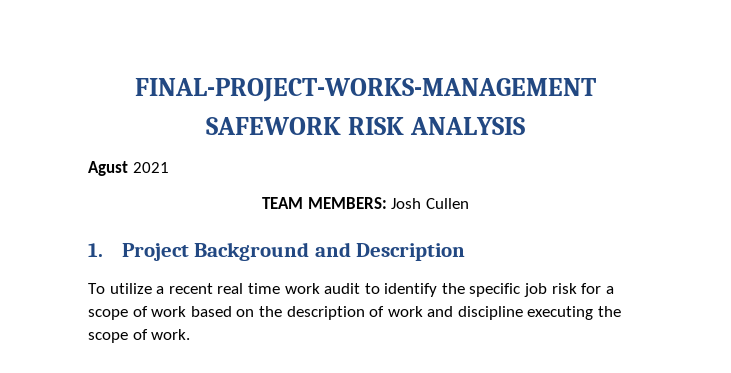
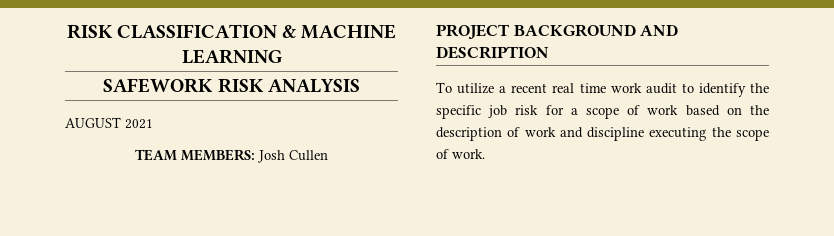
[135,78,596,102] FINAL-PROJECT-WORKS-MANAGEMENT -> [66,24,397,39] [181,49,282,64] RISK CLASSIFICATION & MACHINE LEARNING
[88,161,128,176] Agust -> [65,117,121,128] AUGUST
[88,242,466,261] 1. Project Background and Description -> [436,24,679,40] [436,46,549,59] PROJECT BACKGROUND AND DESCRIPTION

